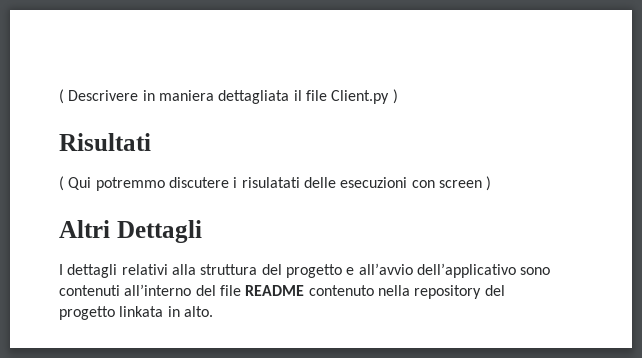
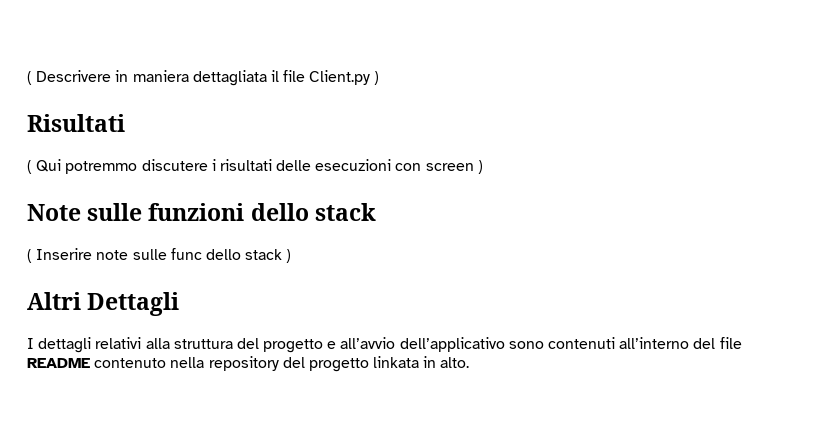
[241,177,300,188] risulatati -> [219,159,272,171] risultati
(492, 183) none -> [27,203,376,221] [27,248,292,263] // Note sulle funzioni dello stack // ( Inserire note sulle func dello stack )

